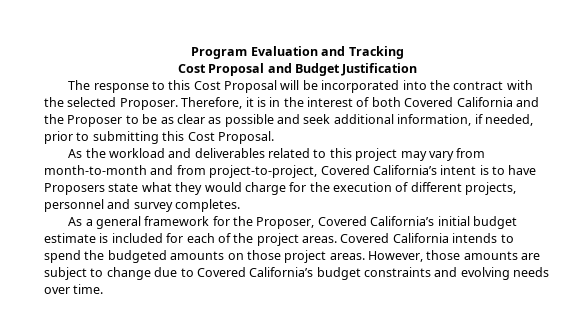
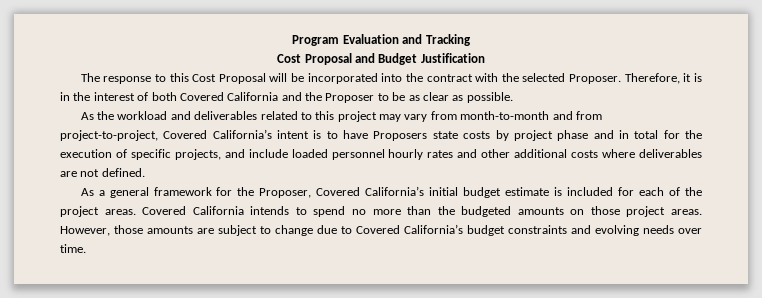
[224,114,533,127] [44,131,274,144] possible and seek additional information, if needed, prior to submitting this Cost Proposal. -> [466,92,513,103] possible.
[141,182,517,195] [44,199,241,212] what they would charge for the execution of different projects, personnel and survey completes. -> [463,130,703,141] [60,149,702,160] [60,168,145,177] costs by project phase and in total for the execution of specific projects, and include loaded personnel hourly rates and other additional costs where deliverables are not defined.
(81, 256) none -> [351,206,432,215] no more than

